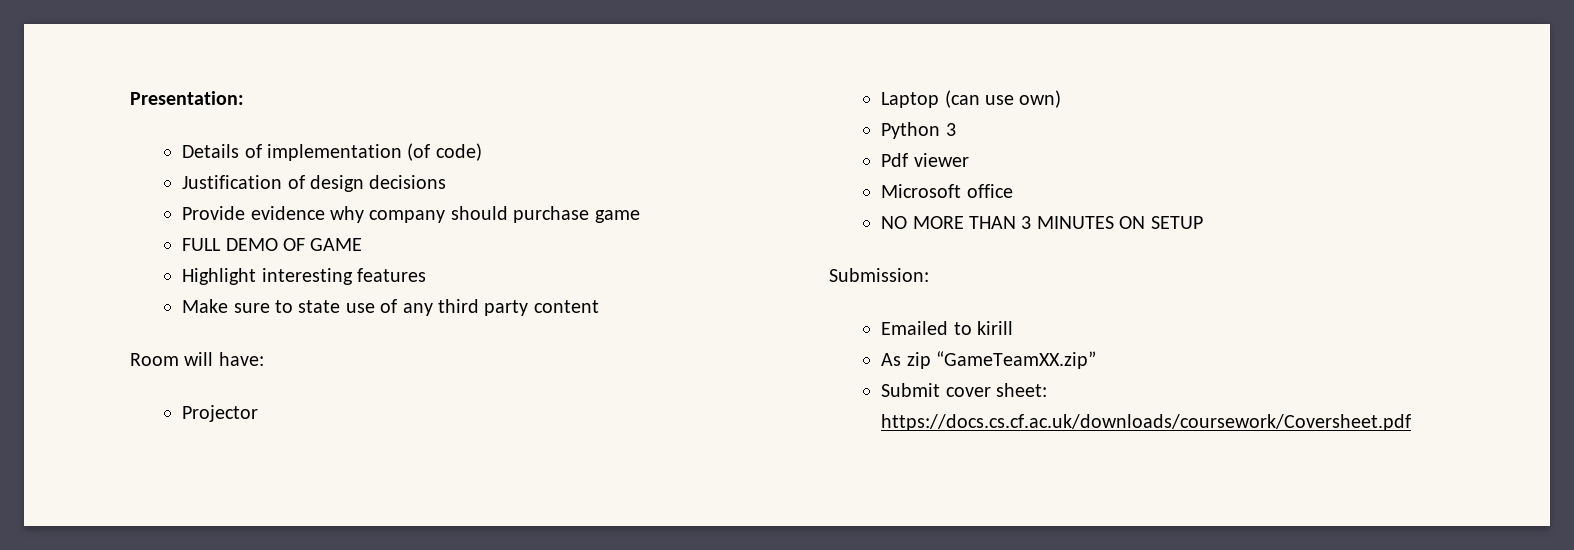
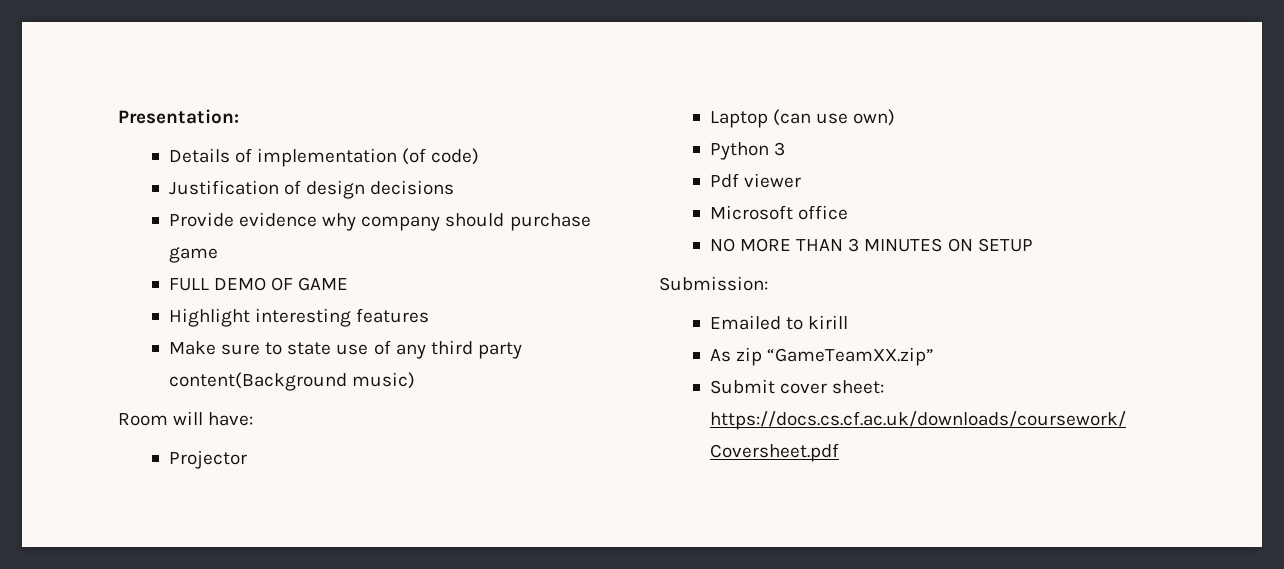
[533,300,599,313] content -> [168,372,416,391] content(Background music)

